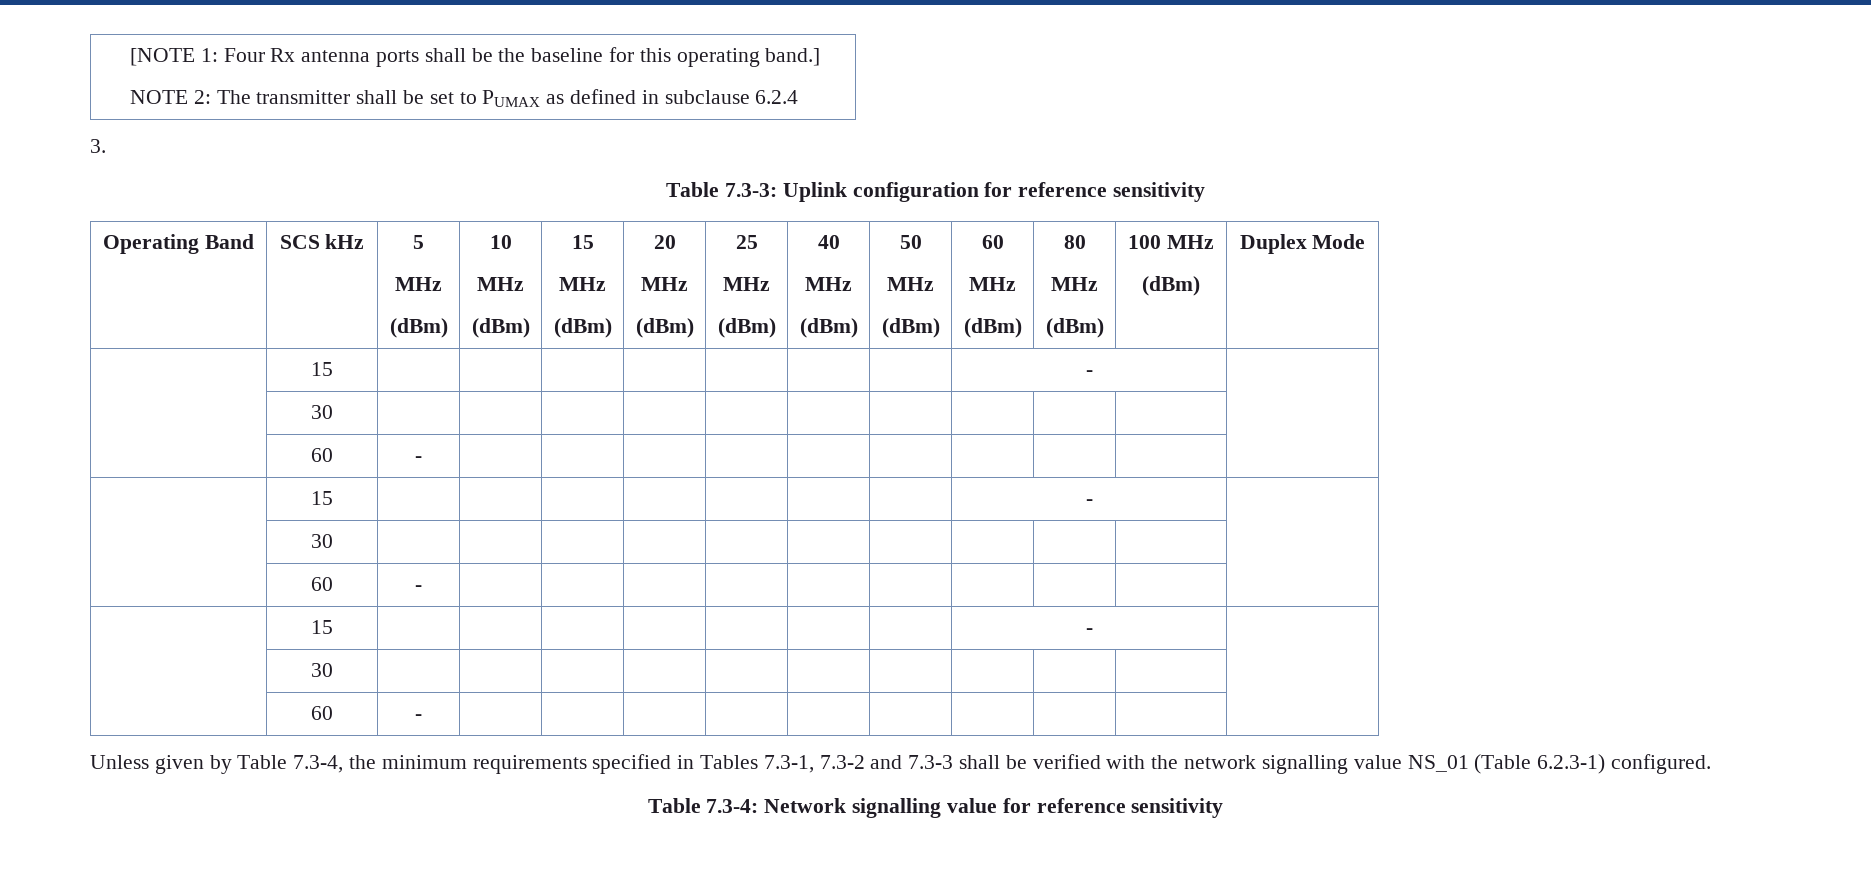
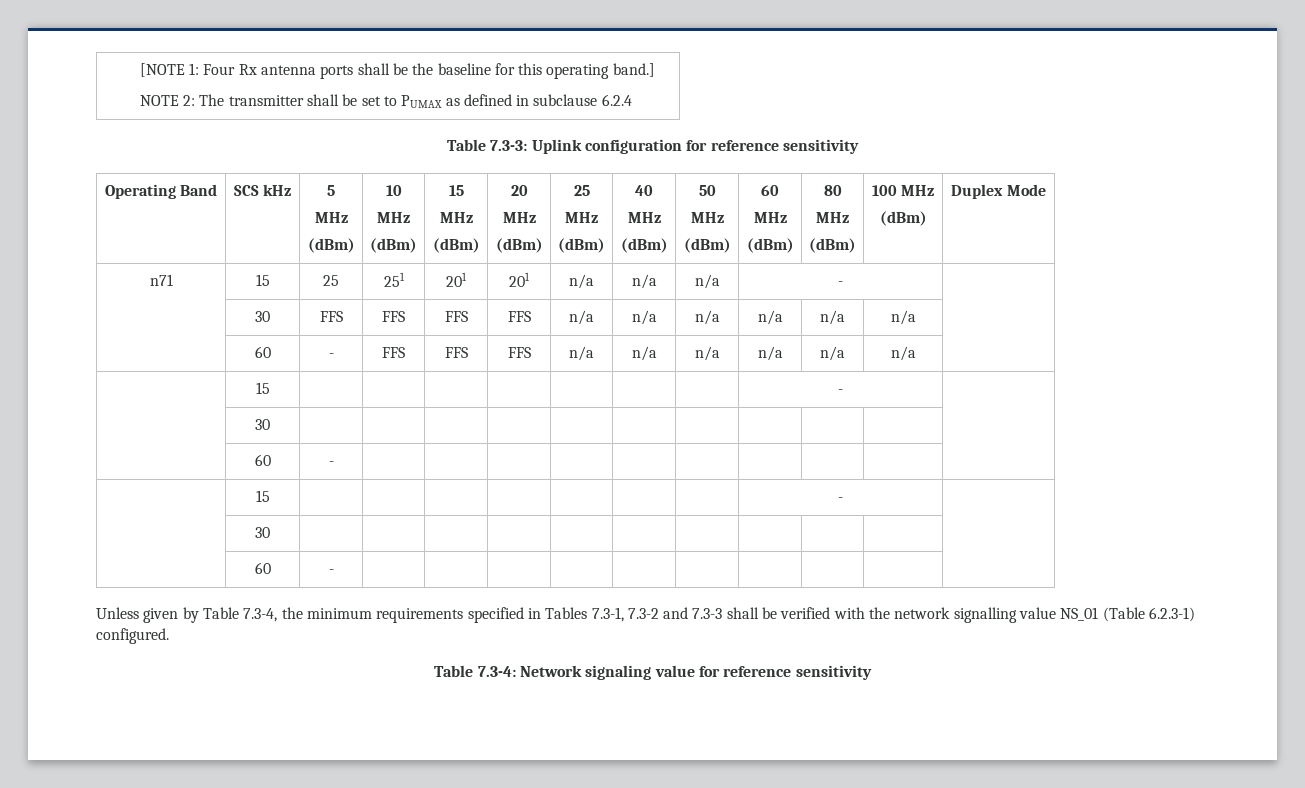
[90,139,106,153] // 3. -> (632, 100) none
[311,362,333,376] [1085,370,1093,376] [311,405,333,419] [311,448,333,462] [415,456,422,462] | 15 | | | | | | | | - | // | 30 | | | | | | | | | | | // | 60 | - | | | | | | | | | -> [149,274,173,286] [255,274,270,286] [323,275,339,286] [383,272,405,287] [446,272,467,287] [509,272,530,287] [569,274,594,289] [631,274,657,289] [694,274,720,289] [838,281,843,286] [255,311,270,322] [319,311,343,322] [382,311,405,322] [444,311,468,322] [507,311,531,322] [569,310,594,325] [631,310,657,325] [694,310,720,325] [757,310,783,325] [820,310,845,325] [890,310,916,325] [254,346,271,358] [328,353,334,358] [382,347,405,358] [444,347,468,358] [507,347,531,358] [569,346,594,361] [631,346,657,361] [694,346,720,361] [757,346,783,361] [820,346,845,361] [890,346,916,361] n71 | 15 | 25 | 251 | 201 | 201 | n/a | n/a | n/a | - | // | 30 | FFS | FFS | FFS | FFS | n/a | n/a | n/a | n/a | n/a | n/a | // | 60 | - | FFS | FFS | FFS | n/a | n/a | n/a | n/a | n/a | n/a
[852,798,942,818] signalling -> [585,665,652,680] signaling

